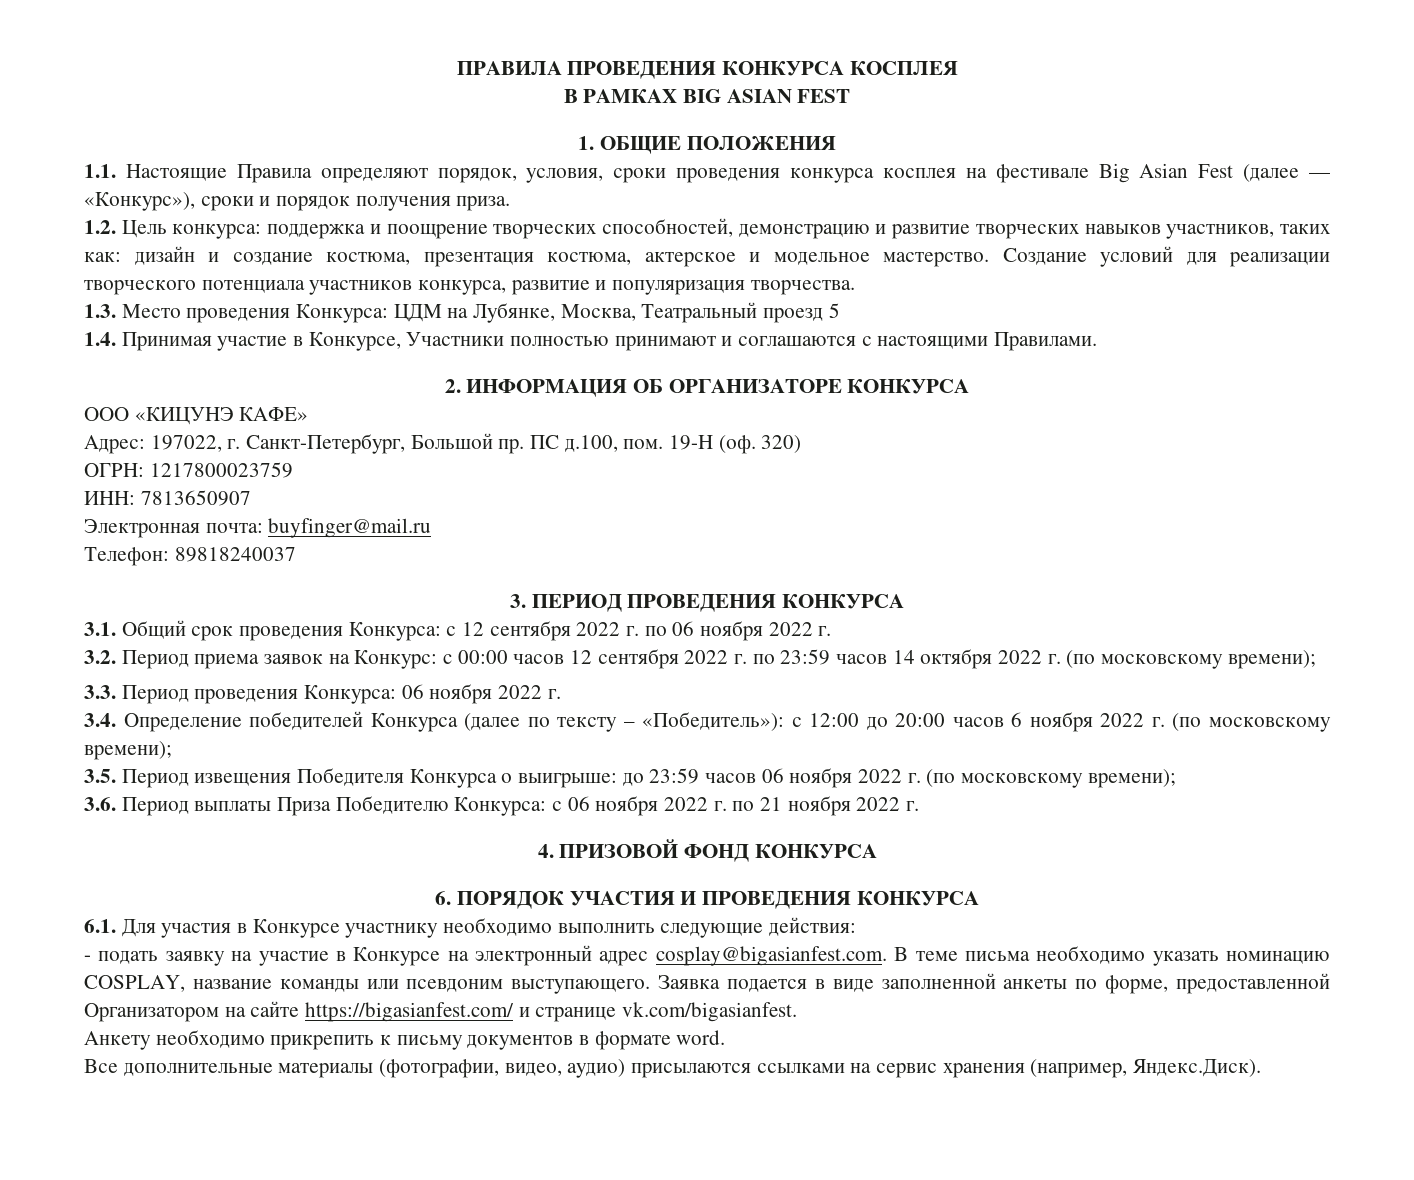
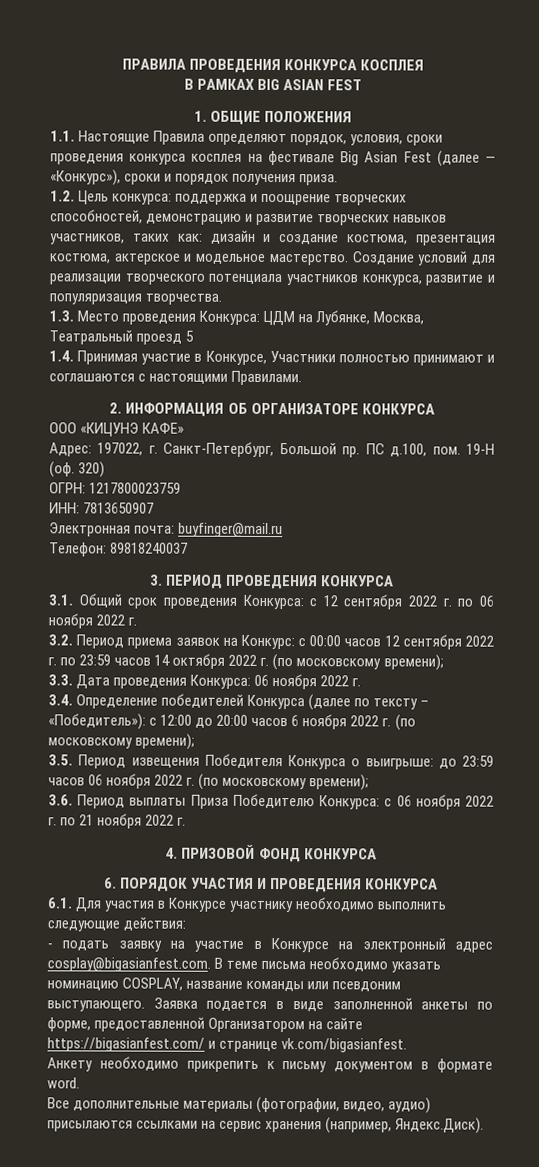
[121,685,189,704] Период -> [76,674,111,689] Дата
[467,1035,574,1050] документов -> [334,1061,414,1073] документом

